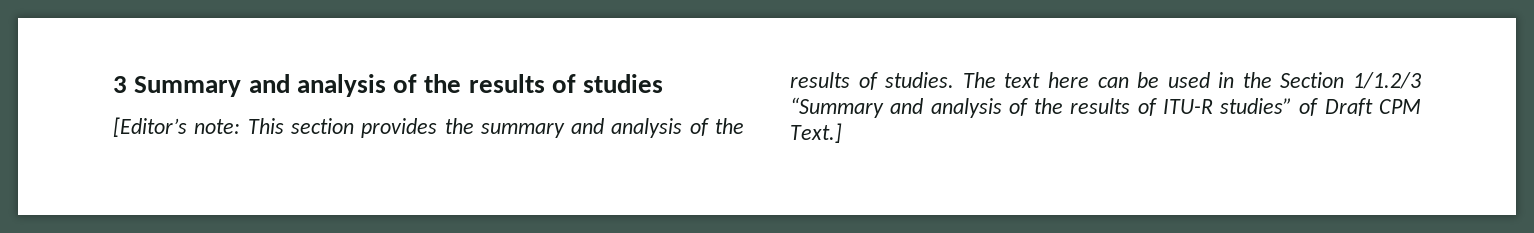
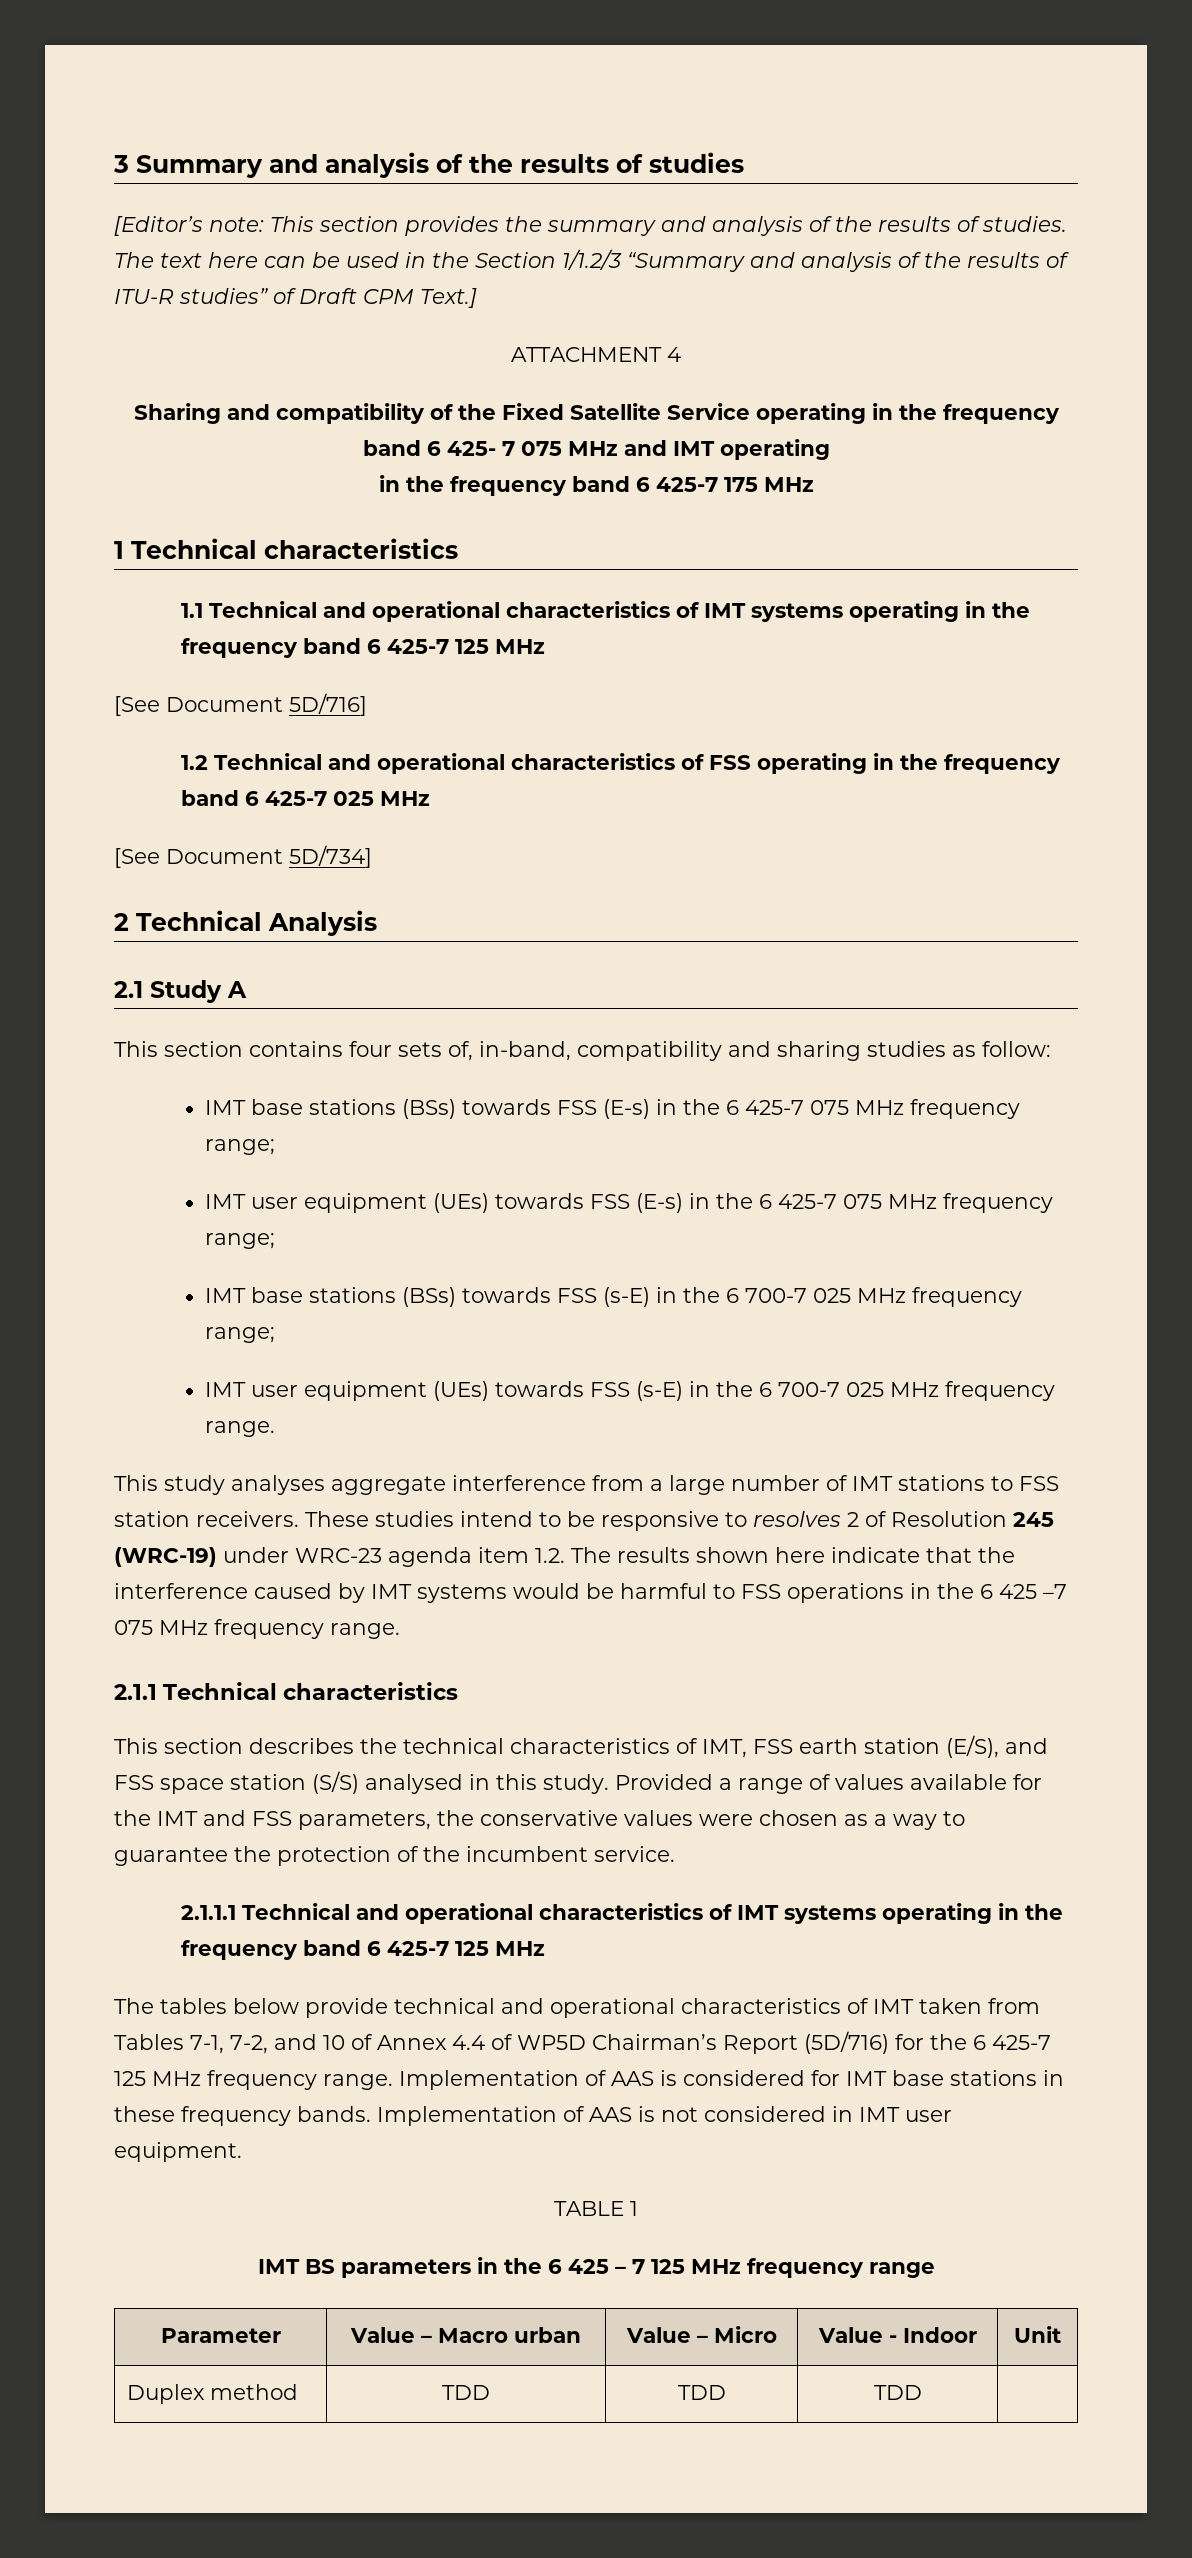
(842, 133) none -> [511,347,681,362] [133,403,1060,424] [362,439,830,460] [378,475,814,496] [114,538,458,559] [181,601,1031,622] [181,638,546,658] [114,693,367,716] [181,753,1062,774] [181,790,431,806] [114,845,372,868] [114,910,377,936] [114,980,247,1003] [114,1041,1051,1061] [205,1099,1021,1119] [205,1139,276,1155] [205,1193,1054,1213] [205,1233,276,1249] [205,1287,1023,1307] [205,1327,276,1343] [205,1381,1056,1401] [205,1421,276,1437] [114,1475,1059,1495] [114,1511,1054,1531] [114,1547,1015,1567] [114,1583,1067,1603] [114,1619,400,1639] [114,1682,459,1700] [114,1735,1048,1758] [114,1771,1042,1794] [114,1810,965,1830] [114,1846,675,1866] [181,1903,1064,1924] [181,1940,546,1960] [114,1998,1040,2018] [114,2031,1051,2054] [114,2070,1064,2090] [114,2106,952,2126] [114,2142,242,2162] [554,2201,638,2216] [257,2257,935,2278] [160,2328,281,2343] [350,2327,581,2343] [625,2326,777,2343] [817,2327,977,2343] [1014,2326,1061,2343] [127,2384,299,2404] [442,2385,490,2400] [677,2385,726,2400] [873,2385,922,2400] // ATTACHMENT 4 // Sharing and compatibility of the Fixed Satellite Service operating in the frequency band 6 425- 7 075 MHz and IMT operating // in the frequency band 6 425-7 175 MHz // 1 Technical characteristics // 1.1 Technical and operational characteristics of IMT systems operating in the frequency band 6 425-7 125 MHz // [See Document 5D/716] // 1.2 Technical and operational characteristics of FSS operating in the frequency band 6 425-7 025 MHz // [See Document 5D/734] // 2 Technical Analysis // 2.1 Study A // This section contains four sets of, in-band, compatibility and sharing studies as follow: // IMT base stations (BSs) towards FSS (E-s) in the 6 425-7 075 MHz frequency range; // IMT user equipment (UEs) towards FSS (E-s) in the 6 425-7 075 MHz frequency range; // IMT base stations (BSs) towards FSS (s-E) in the 6 700-7 025 MHz frequency range; // IMT user equipment (UEs) towards FSS (s-E) in the 6 700-7 025 MHz frequency range. // This study analyses aggregate interference from a large number of IMT stations to FSS station receivers. These studies intend to be responsive to resolves 2 of Resolution 245 (WRC-19) under WRC-23 agenda item 1.2. The results shown here indicate that the interference caused by IMT systems would be harmful to FSS operations in the 6 425 –7 075 MHz frequency range. // 2.1.1 Technical characteristics // This section describes the technical characteristics of IMT, FSS earth station (E/S), and FSS space station (S/S) analysed in this study. Provided a range of values available for the IMT and FSS parameters, the conservative values were chosen as a way to guarantee the protection of the incumbent service. // 2.1.1.1 Technical and operational characteristics of IMT systems operating in the frequency band 6 425-7 125 MHz // The tables below provide technical and operational characteristics of IMT taken from Tables 7-1, 7-2, and 10 of Annex 4.4 of WP5D Chairman’s Report (5D/716) for the 6 425-7 125 MHz frequency range. Implementation of AAS is considered for IMT base stations in these frequency bands. Implementation of AAS is not considered in IMT user equipment. // TABLE 1 // IMT BS parameters in the 6 425 – 7 125 MHz frequency range // Parameter | Value – Macro urban | Value – Micro | Value - Indoor | Unit // Duplex method | TDD | TDD | TDD |

